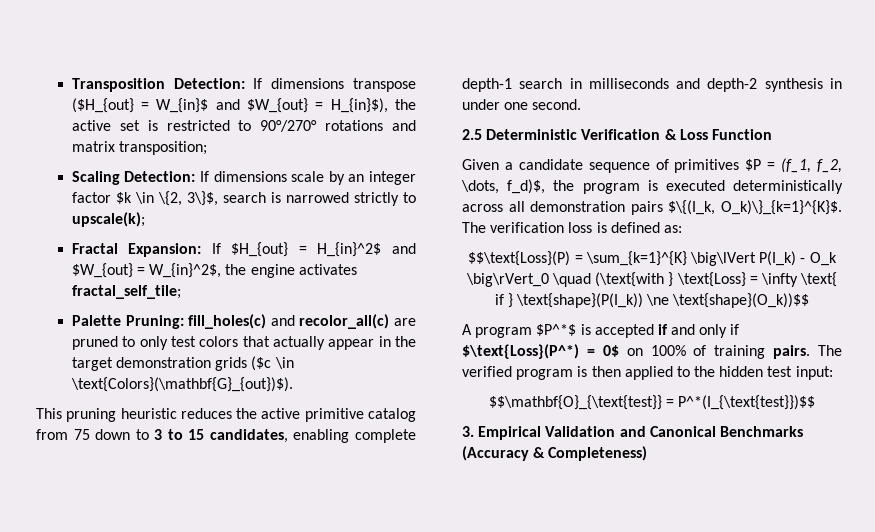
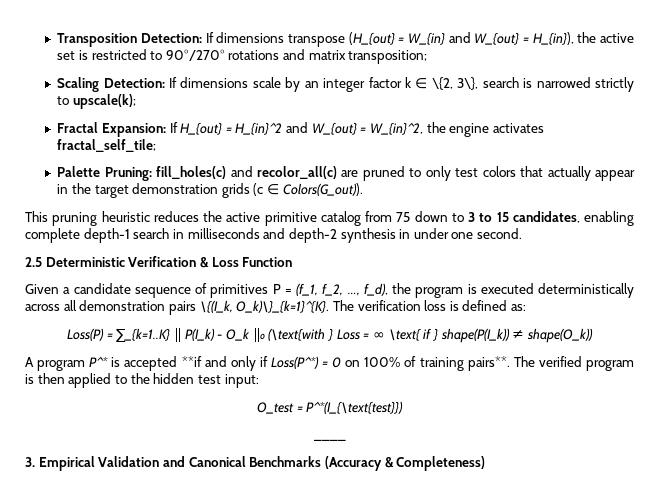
[71,98,388,113] ($H_{out} = W_{in}$ and $W_{out} = H_{in}$), -> [348,32,574,45] (H_{out} = W_{in} and W_{out} = H_{in}),
[115,191,218,206] $k \in \{2, 3\}$, -> [405,77,479,90] k ∈ \{2, 3\},
[231,242,416,257] [71,263,222,278] $H_{out} = H_{in}^2$ and $W_{out} = W_{in}^2$, -> [180,122,424,135] H_{out} = H_{in}^2 and W_{out} = W_{in}^2,
[251,356,294,371] [70,377,293,392] ($c \in \text{Colors}(\mathbf{G}_{out})$). -> [253,183,363,196] (c ∈ Colors(G_out)).
[745,159,762,171] $P -> [272,284,281,294] P
[461,179,546,194] \dots, f_d)$, -> [347,283,388,296] …, f_d),
[668,200,842,215] $\{(I_k, O_k)\}_{k=1}^{K}$. -> [199,300,330,313] \{(I_k, O_k)\}_{k=1}^{K}.
[468,251,837,266] [465,272,838,287] [494,293,810,308] $$\text{Loss}(P) = \sum_{k=1}^{K} \big\lVert P(I_k) - O_k \big\rVert_0 \quad (\text{with } \text{Loss} = \infty \text{ if } \text{shape}(P(I_k)) \ne \text{shape}(O_k))$$ -> [67,328,593,343] Loss(P) = ∑_{k=1..K} ‖ P(I_k) - O_k ‖₀ (\text{with } Loss = ∞ \text{ if } shape(P(I_k)) ≠ shape(O_k))
[536,324,577,336] $P^*$ -> [89,356,109,367] P^*
[657,324,668,335] if -> [181,356,202,367] **if
[462,344,619,359] $\text{Loss}(P^*) = 0$ -> [270,356,342,369] Loss(P^*) = 0
[773,345,811,359] pairs. -> [467,356,510,371] pairs**.
[488,395,816,410] $$\mathbf{O}_{\text{test}} = P^*(I_{\text{test}})$$ -> [256,401,404,414] [313,439,346,441] O_test = P^*(I_{\text{test}}) // ____

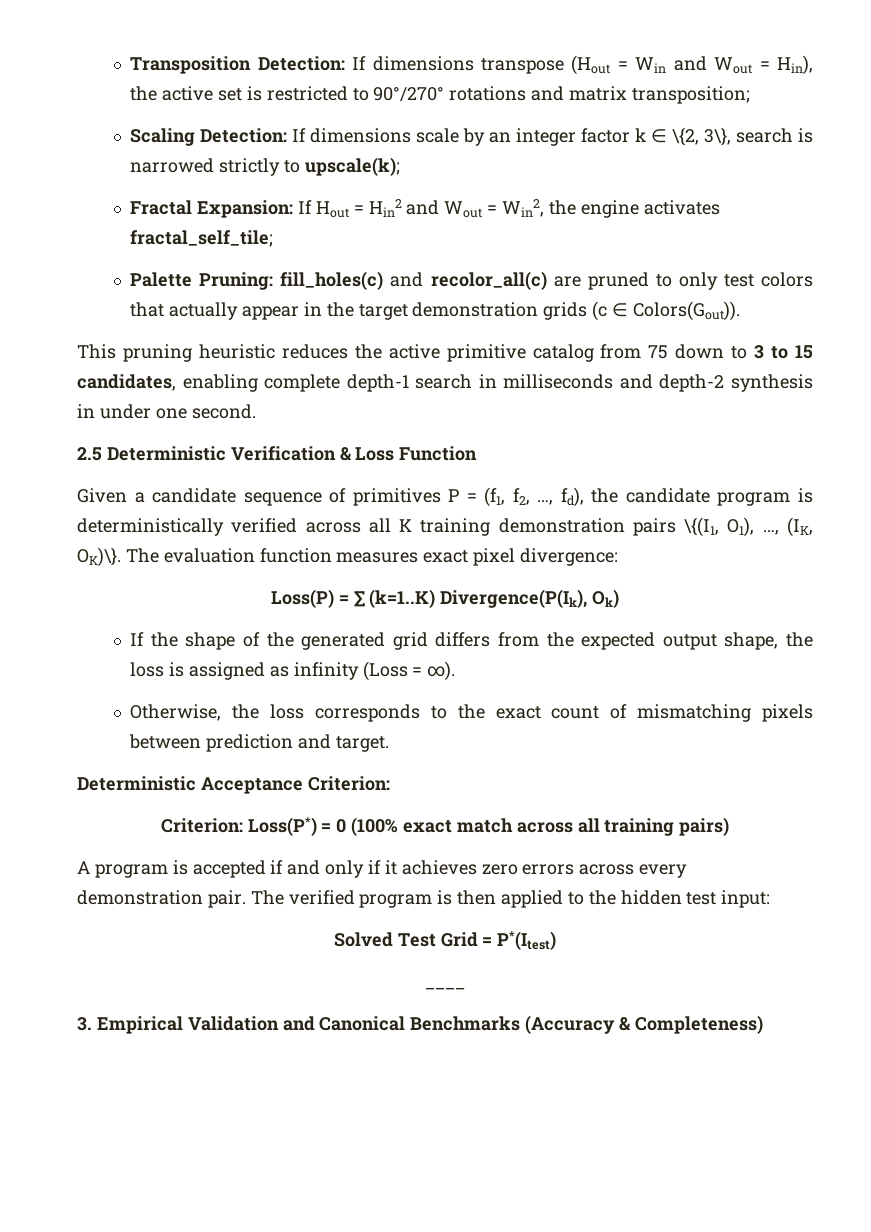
[348,32,574,45] (H_{out} = W_{in} and W_{out} = H_{in}), -> [571,55,813,75] (Hout = Win and Wout = Hin),
[180,122,424,135] H_{out} = H_{in}^2 and W_{out} = W_{in}^2, -> [315,199,544,218] Hout = Hin2 and Wout = Win2,
[282,183,363,196] Colors(G_out)). -> [632,301,740,321] Colors(Gout)).
[296,283,634,298] [25,300,527,315] [67,328,593,343] (f_1, f_2, …, f_d), the program is executed deterministically across all demonstration pairs \{(I_k, O_k)\}_{k=1}^{K}. The verification loss is defined as: // Loss(P) = ∑_{k=1..K} ‖ P(I_k) - O_k ‖₀ (\text{with } Loss = ∞ \text{ if } shape(P(I_k)) ≠ shape(O_k)) -> [484,487,814,507] [77,517,813,537] [77,547,619,567] [270,589,620,608] [130,632,814,650] [130,661,456,681] [130,704,813,722] [129,734,389,752] [77,776,390,794] [160,817,730,836] (f1, f2, …, fd), the candidate program is deterministically verified across all K training demonstration pairs \{(I1, O1), …, (IK, OK)\}. The evaluation function measures exact pixel divergence: // Loss(P) = ∑ (k=1..K) Divergence(P(Ik), Ok) // If the shape of the generated grid differs from the expected output shape, the loss is assigned as infinity (Loss = ∞). // Otherwise, the loss corresponds to the exact count of mismatching pixels between prediction and target. // Deterministic Acceptance Criterion: // Criterion: Loss(P*) = 0 (100% exact match across all training pairs)
[89,356,109,367] P^* -> (168, 871) none
[181,356,202,367] **if -> [270,860,284,874] if
[270,356,510,371] Loss(P^*) = 0 on 100% of training pairs**. -> [384,860,688,878] [77,890,246,908] it achieves zero errors across every demonstration pair.
[256,401,404,414] O_test = P^*(I_{\text{test}}) -> [333,931,557,950] Solved Test Grid = P*(Itest)

